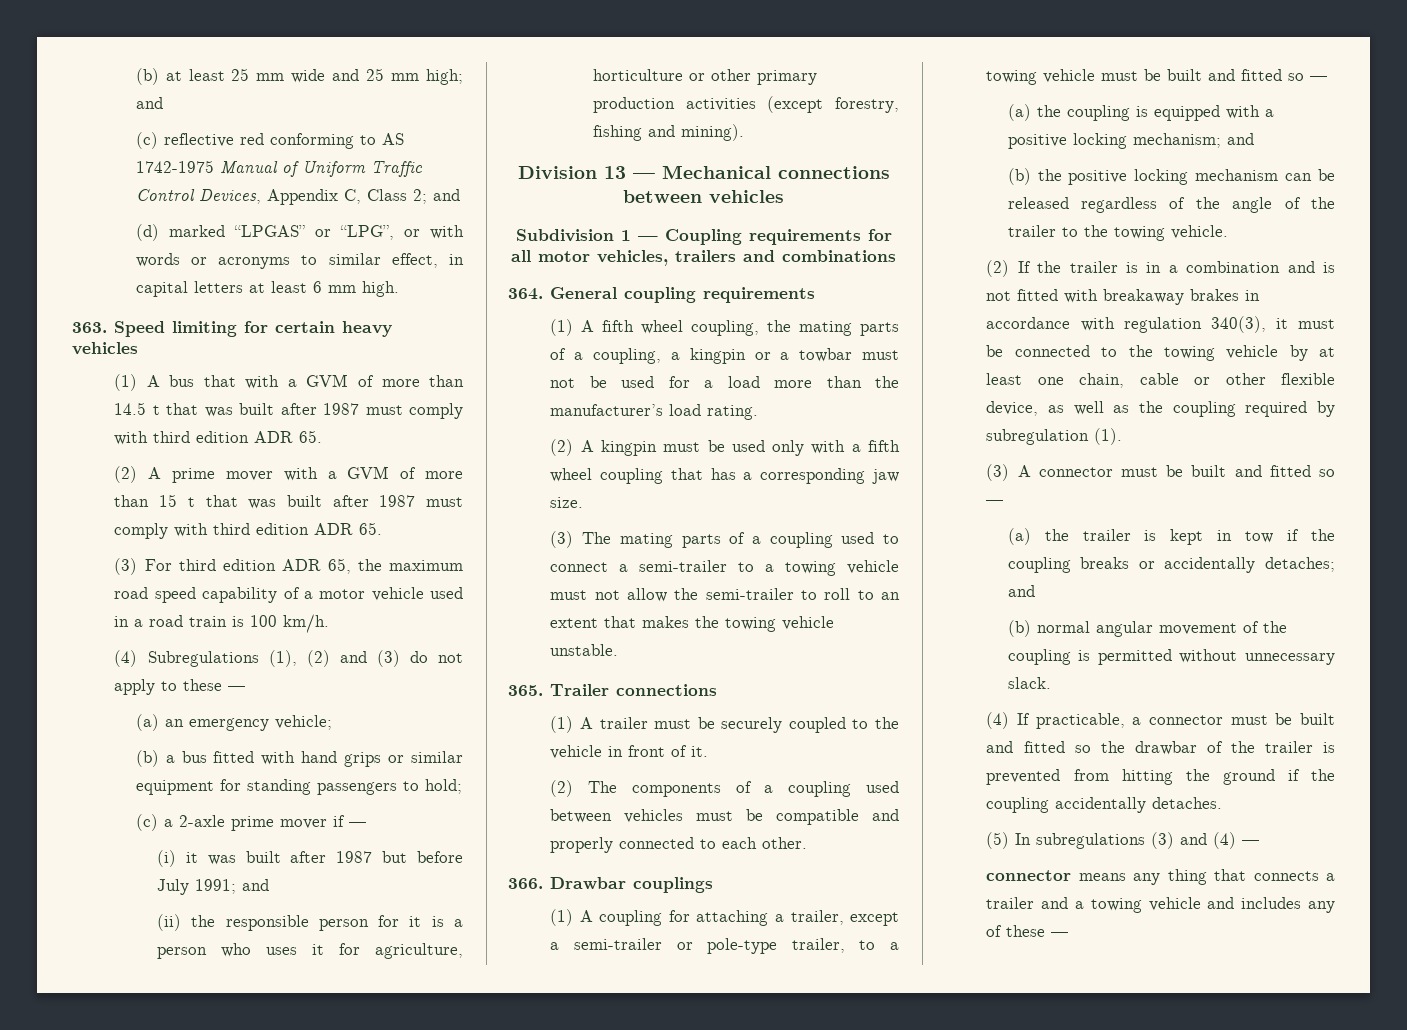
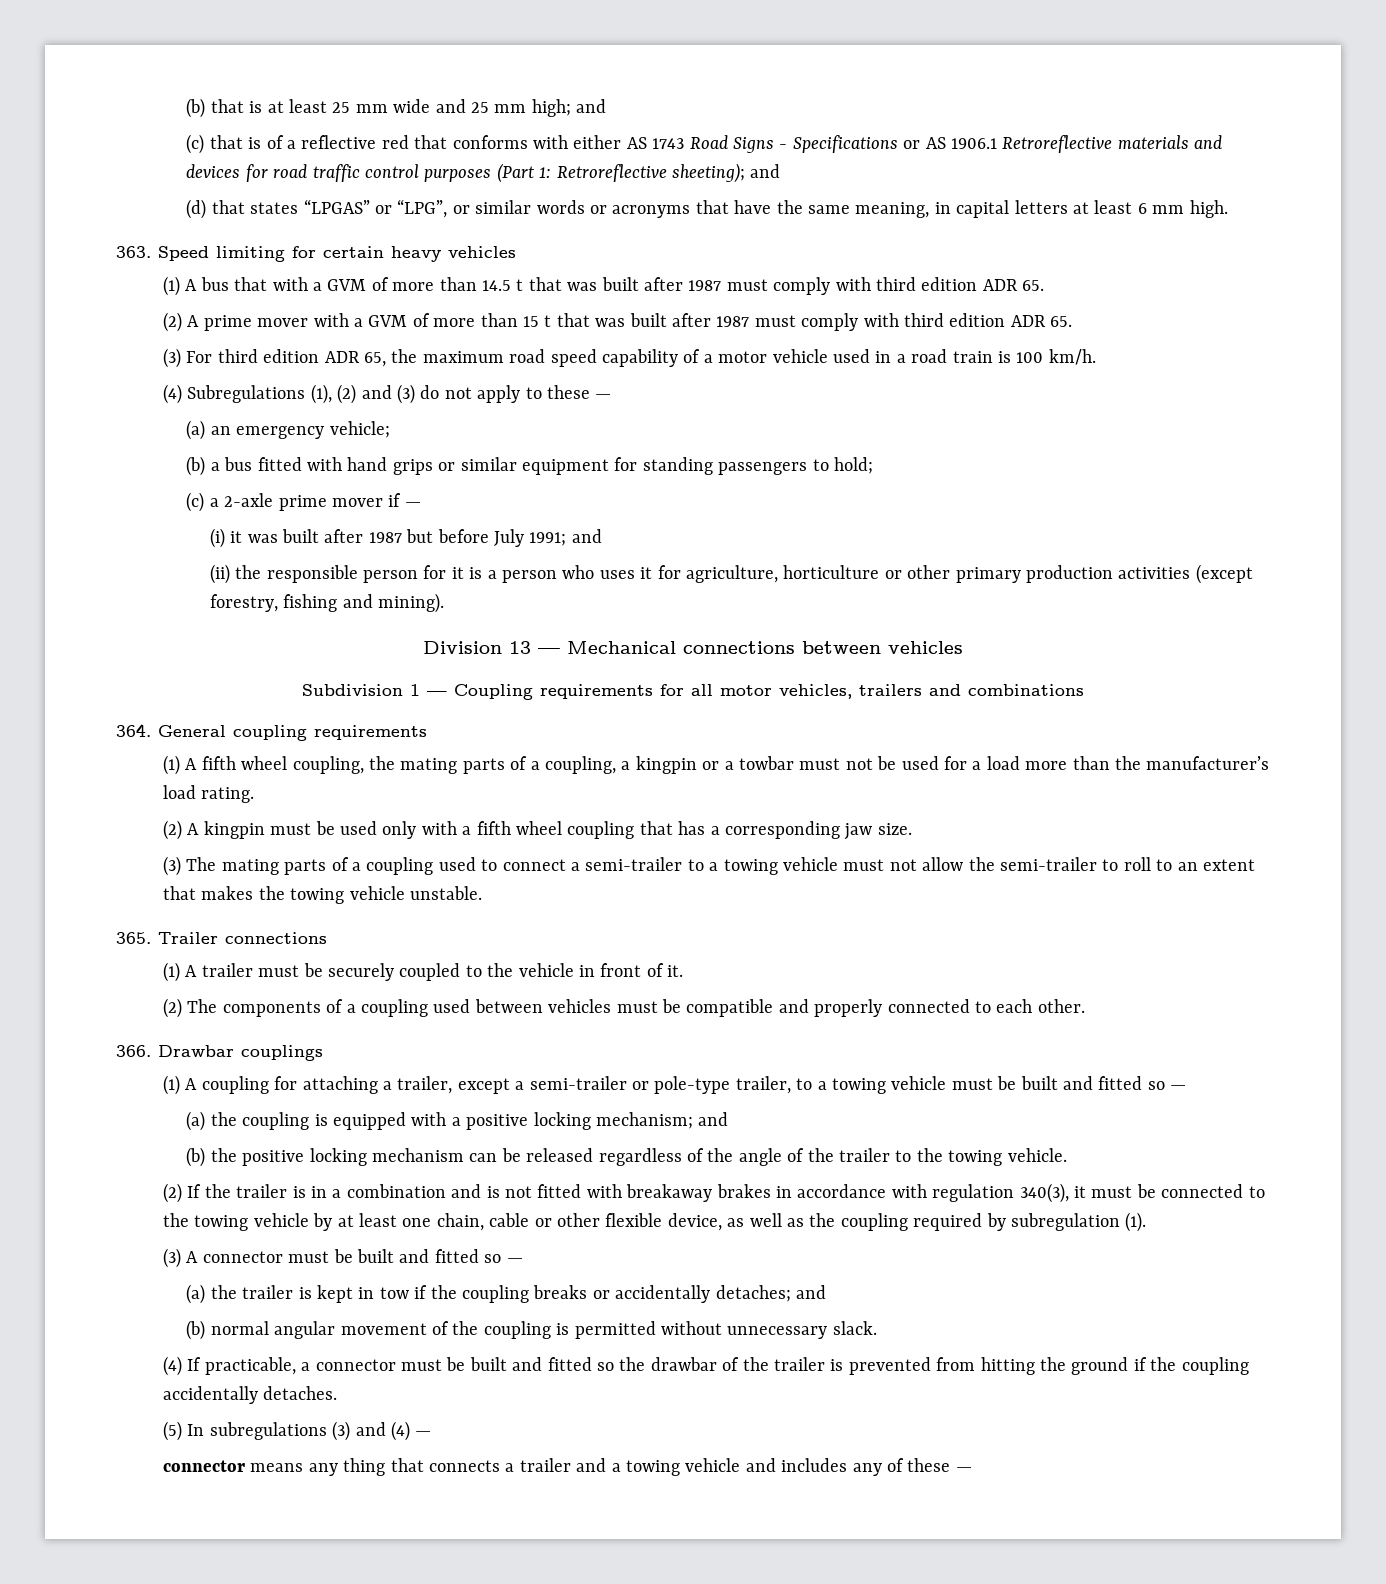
[135,68,159,85] (b) -> [186,98,263,118] (b) that is
[163,133,404,149] [135,160,422,177] [135,189,427,205] reflective red conforming to AS 1742-1975 Manual of Uniform Traffic Control Devices, Appendix C, Class 2; -> [209,135,1223,153] [186,163,746,183] that is of a reflective red that conforms with either AS 1743 Road Signs - Specifications or AS 1906.1 Retroreflective materials and devices for road traffic control purposes (Part 1: Retroreflective sheeting);
[168,225,225,237] marked -> [211,200,299,214] that states
[430,225,465,239] with -> [475,200,532,214] similar
[301,253,438,268] to similar effect, -> [695,200,930,218] that have the same meaning,

